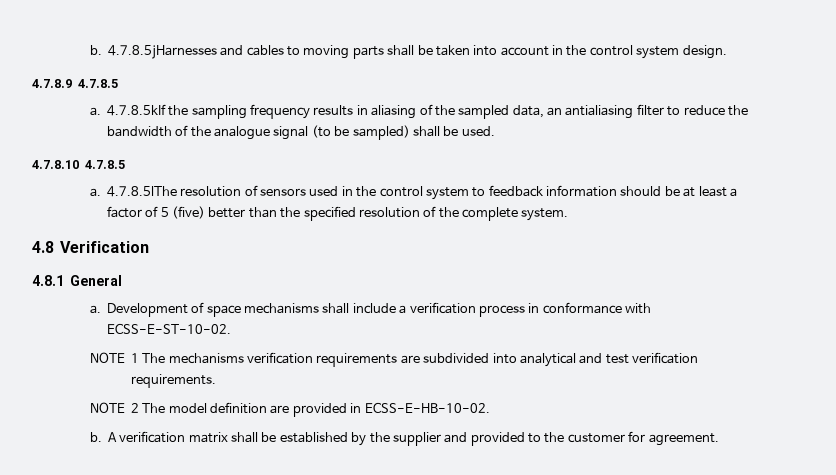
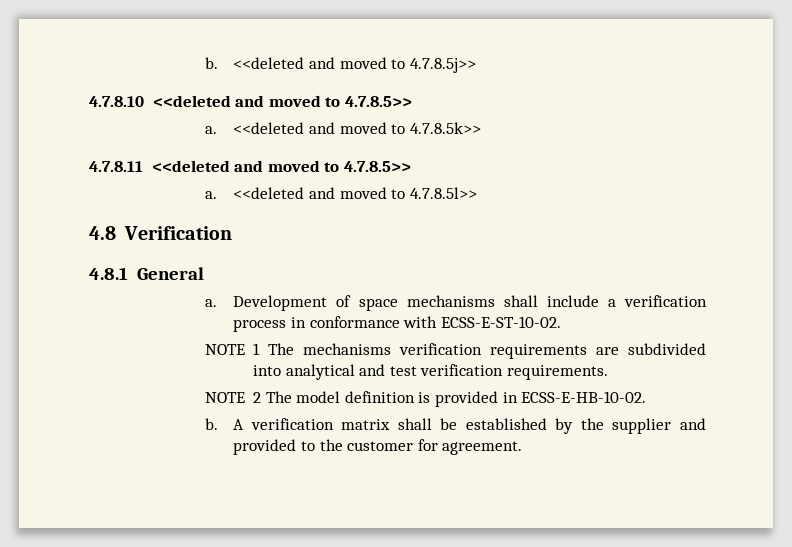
[89,45,727,59] [32,79,119,88] [89,104,748,119] [106,125,495,140] [32,160,126,169] [89,185,737,200] [106,206,569,221] b. 4.7.8.5jHarnesses and cables to moving parts shall be taken into account in the control system design. // 4.7.8.9 4.7.8.5 // a. 4.7.8.5kIf the sampling frequency results in aliasing of the sampled data, an antialiasing filter to reduce the bandwidth of the analogue signal (to be sampled) shall be used. // 4.7.8.10 4.7.8.5 // a. 4.7.8.5lThe resolution of sensors used in the control system to feedback information should be at least a factor of 5 (five) better than the specified resolution of the complete system. -> [204,57,476,73] [89,95,412,107] [204,122,481,134] [89,160,411,172] [204,187,477,199] b. <<deleted and moved to 4.7.8.5j>> // 4.7.8.10 <<deleted and moved to 4.7.8.5>> // a. <<deleted and moved to 4.7.8.5k>> // 4.7.8.11 <<deleted and moved to 4.7.8.5>> // a. <<deleted and moved to 4.7.8.5l>>
[270,405,290,414] are -> [418,392,431,403] is

